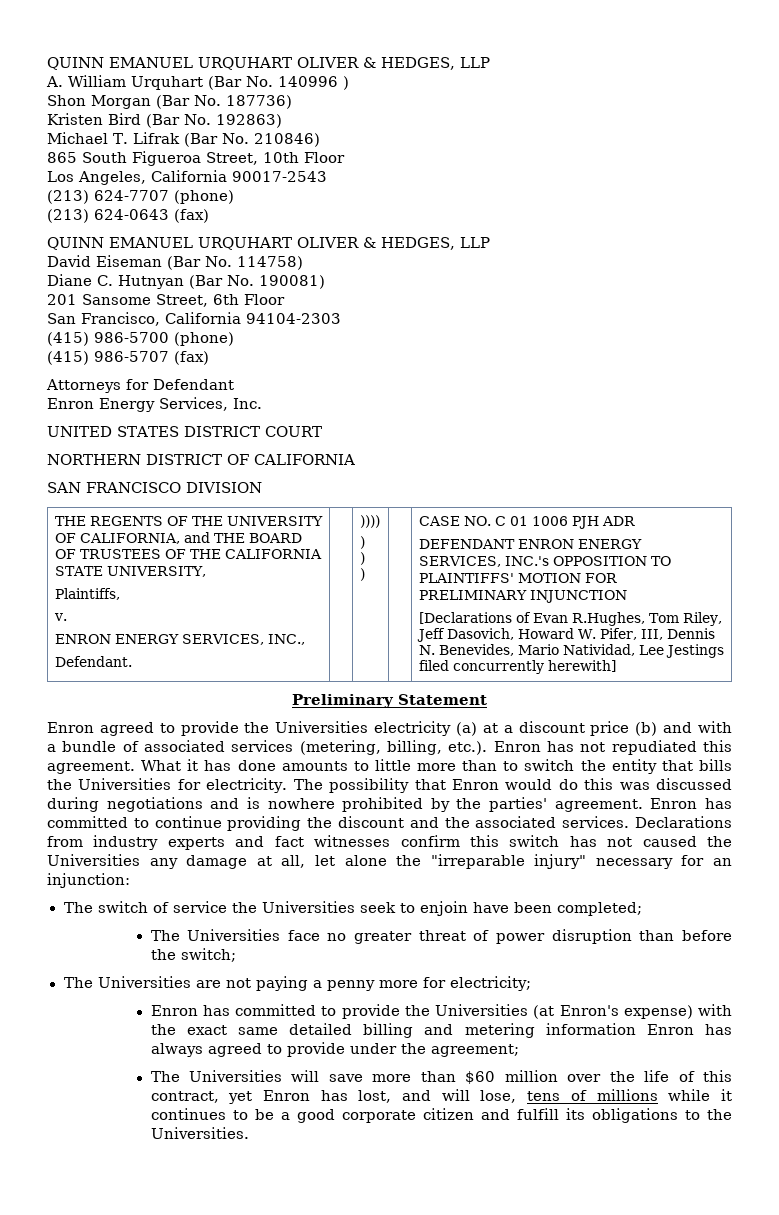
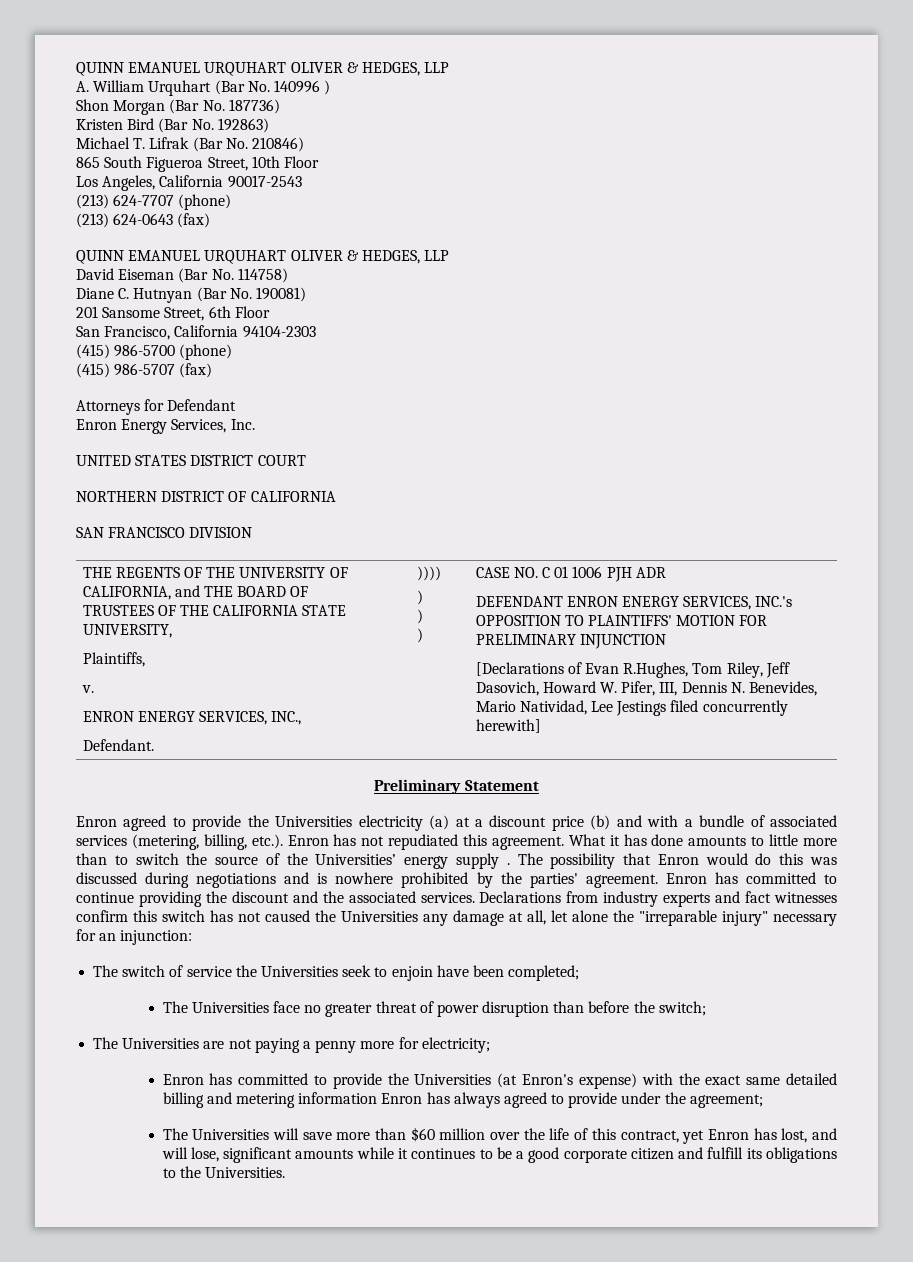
[611,759,732,774] [47,778,288,793] entity that bills the Universities for electricity. -> [215,853,510,869] source of the Universities’ energy supply .
[527,1089,658,1101] tens of millions -> [223,1147,354,1163] significant amounts

